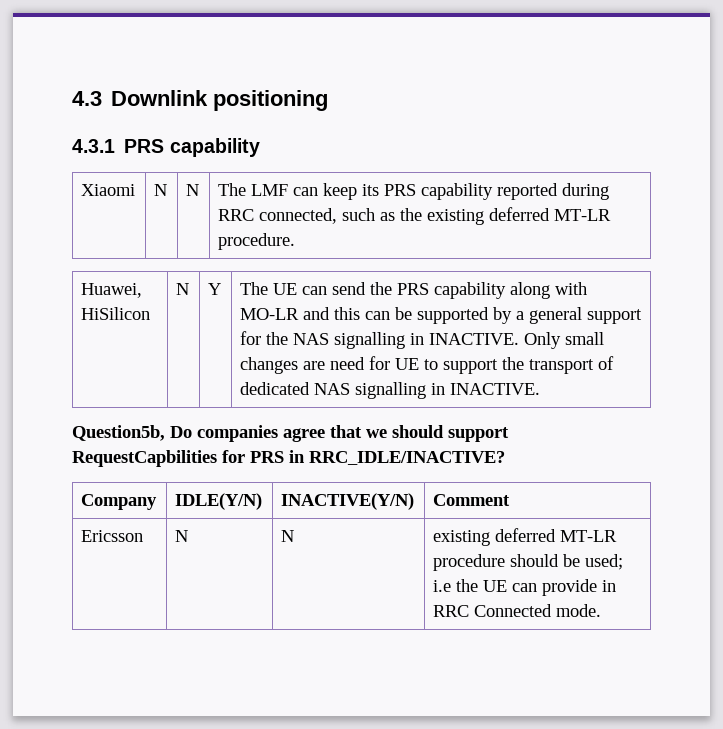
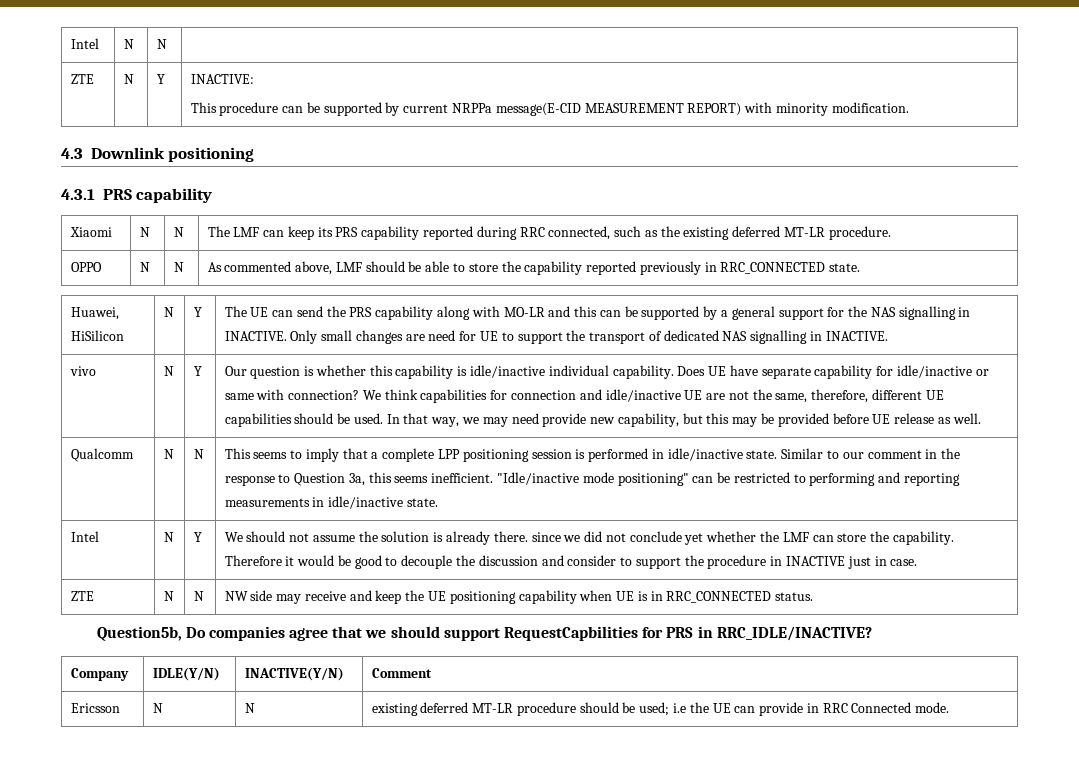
(72, 98) none -> [70,38,99,49] [123,39,134,49] [156,39,167,49] [70,74,94,84] [123,74,134,84] [156,74,165,84] [190,74,254,84] [190,102,909,116] Intel | N | N | // ZTE | N | Y | INACTIVE: // This procedure can be supported by current NRPPa message(E-CID MEASUREMENT REPORT) with minority modification. //
(296, 241) none -> [70,262,102,272] [139,262,150,272] [173,262,184,272] [207,261,861,275] // OPPO | N | N | As commented above, LMF should be able to store the capability reported previously in RRC_CONNECTED state.
(541, 389) none -> [69,366,96,376] [163,366,174,376] [193,366,202,376] [224,365,989,379] [224,389,944,403] [224,413,981,427] [70,448,134,462] [163,449,174,459] [193,449,204,459] [224,448,961,462] [224,472,961,486] [224,496,438,509] [70,531,99,542] [163,532,174,542] [193,532,202,542] [224,531,954,545] [224,555,918,569] [70,591,94,601] [163,591,174,601] [193,591,204,601] [224,590,814,604] // vivo | N | Y | Our question is whether this capability is idle/inactive individual capability. Does UE have separate capability for idle/inactive or same with connection? We think capabilities for connection and idle/inactive UE are not the same, therefore, different UE capabilities should be used. In that way, we may need provide new capability, but this may be provided before UE release as well. // Qualcomm | N | N | This seems to imply that a complete LPP positioning session is performed in idle/inactive state. Similar to our comment in the response to Question 3a, this seems inefficient. "Idle/inactive mode positioning" can be restricted to performing and reporting measurements in idle/inactive state. // Intel | N | Y | We should not assume the solution is already there. since we did not conclude yet whether the LMF can store the capability. Therefore it would be good to decouple the discussion and consider to support the procedure in INACTIVE just in case. // ZTE | N | N | NW side may receive and keep the UE positioning capability when UE is in RRC_CONNECTED status.

